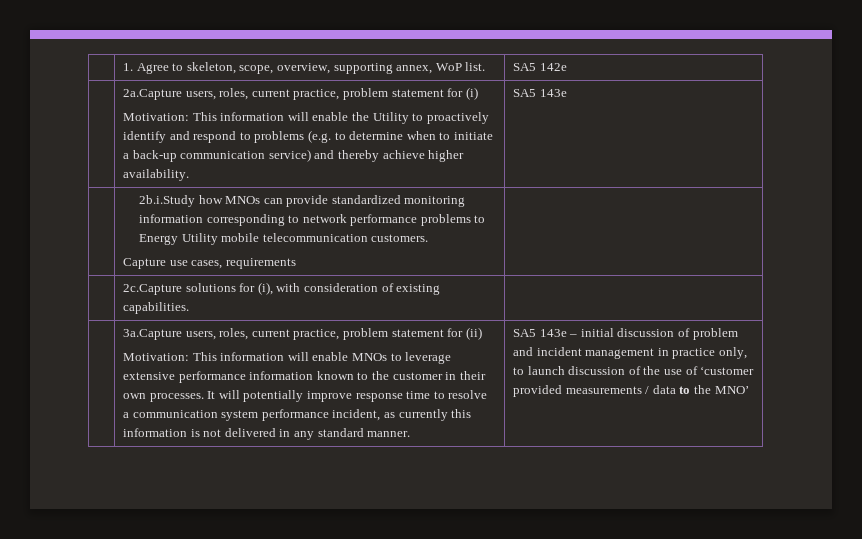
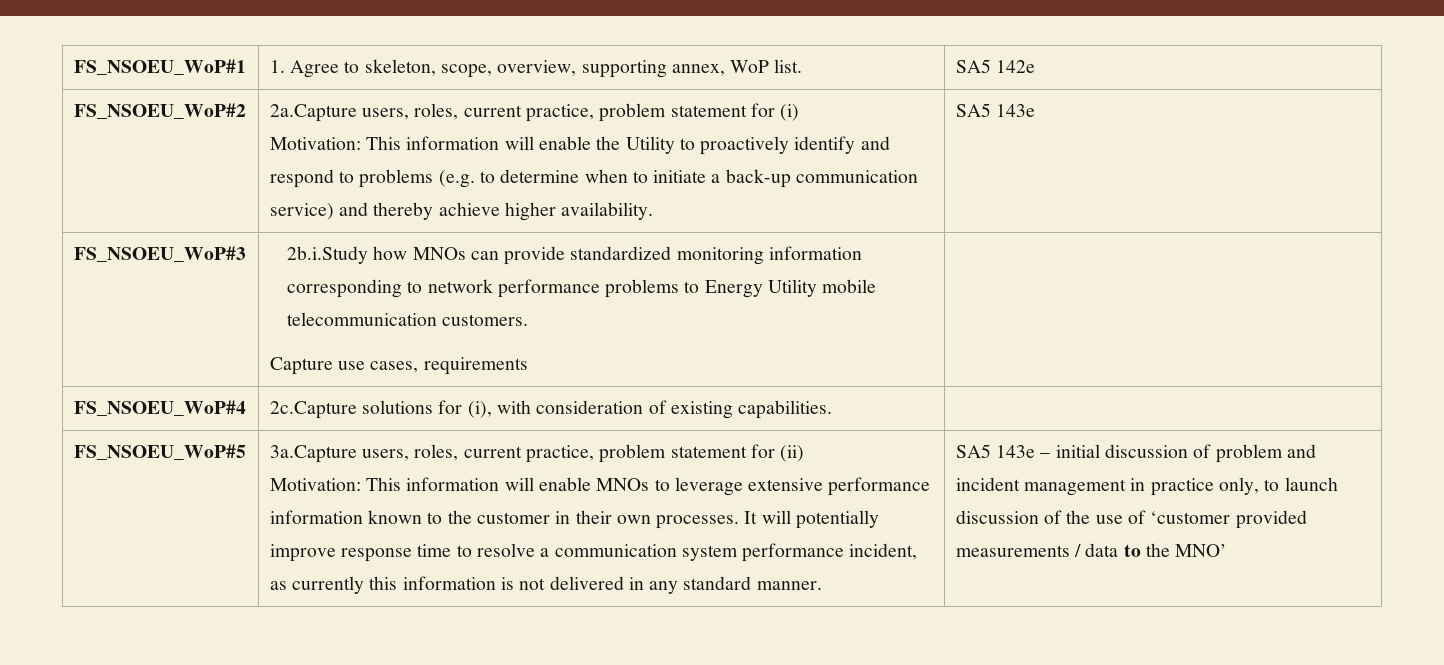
(123, 67) none -> [73,59,246,75] FS_NSOEU_WoP#1
(567, 67) none -> [73,103,246,119] FS_NSOEU_WoP#2
(567, 93) none -> [73,246,246,262] FS_NSOEU_WoP#3
(296, 263) none -> [73,400,246,416] FS_NSOEU_WoP#4
(190, 308) none -> [73,444,246,460] FS_NSOEU_WoP#5

